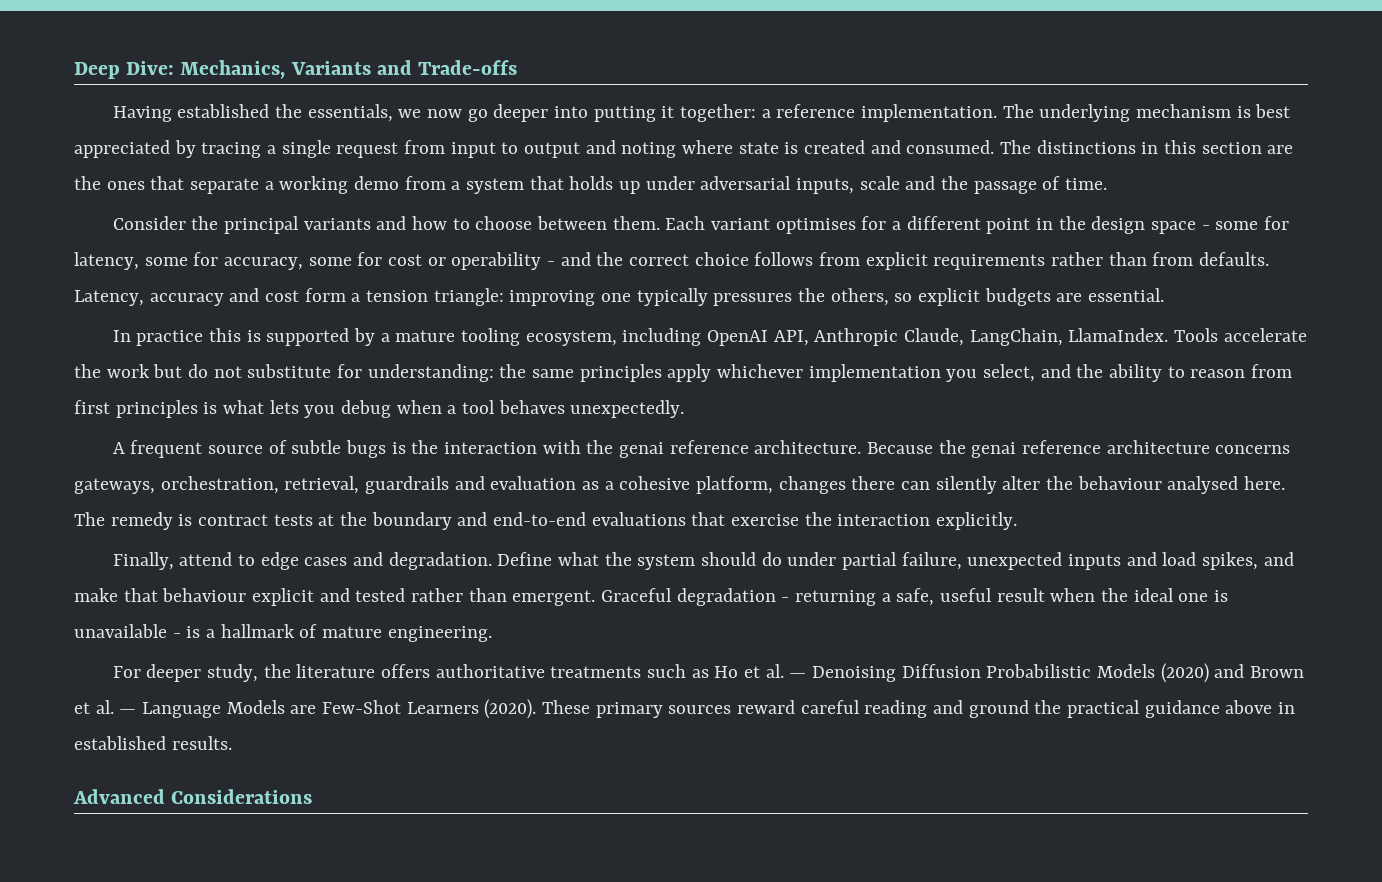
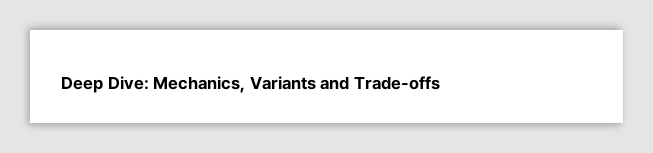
[112,104,1291,122] [74,140,1294,158] [74,176,1108,194] [112,216,1290,234] [74,252,1270,270] [74,288,1165,306] [112,328,1307,346] [74,364,1293,382] [74,400,685,418] [112,440,1291,458] [74,476,1286,494] [74,512,1018,530] [112,552,1294,570] [74,588,1229,606] [74,624,492,642] [112,663,1305,683] [74,699,1296,719] [74,736,232,750] [73,789,313,804] // Having established the essentials, we now go deeper into putting it together: a reference implementation. The underlying mechanism is best appreciated by tracing a single request from input to output and noting where state is created and consumed. The distinctions in this section are the ones that separate a working demo from a system that holds up under adversarial inputs, scale and the passage of time. // Consider the principal variants and how to choose between them. Each variant optimises for a different point in the design space - some for latency, some for accuracy, some for cost or operability - and the correct choice follows from explicit requirements rather than from defaults. Latency, accuracy and cost form a tension triangle: improving one typically pressures the others, so explicit budgets are essential. // In practice this is supported by a mature tooling ecosystem, including OpenAI API, Anthropic Claude, LangChain, LlamaIndex. Tools accelerate the work but do not substitute for understanding: the same principles apply whichever implementation you select, and the ability to reason from first principles is what lets you debug when a tool behaves unexpectedly. // A frequent source of subtle bugs is the interaction with the genai reference architecture. Because the genai reference architecture concerns gateways, orchestration, retrieval, guardrails and evaluation as a cohesive platform, changes there can silently alter the behaviour analysed here. The remedy is contract tests at the boundary and end-to-end evaluations that exercise the interaction explicitly. // Finally, attend to edge cases and degradation. Define what the system should do under partial failure, unexpected inputs and load spikes, and make that behaviour explicit and tested rather than emergent. Graceful degradation - returning a safe, useful result when the ideal one is unavailable - is a hallmark of mature engineering. // For deeper study, the literature offers authoritative treatments such as Ho et al. — Denoising Diffusion Probabilistic Models (2020) and Brown et al. — Language Models are Few-Shot Learners (2020). These primary sources reward careful reading and ground the practical guidance above in established results. // Advanced Considerations -> (440, 83) none

